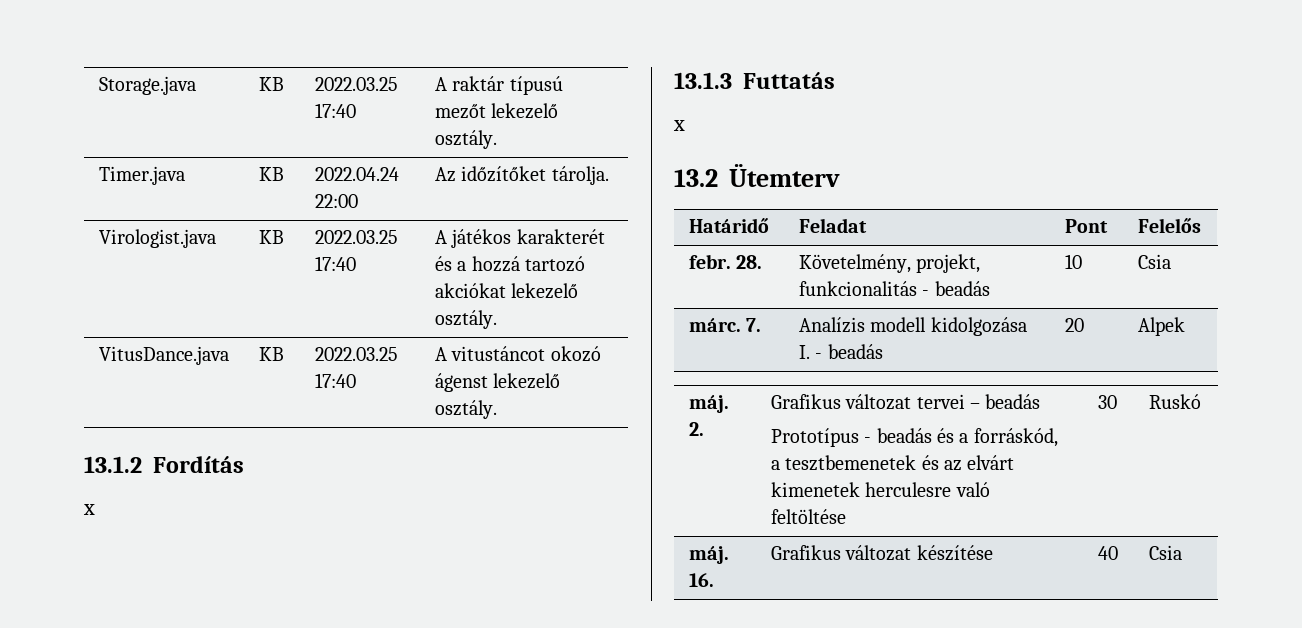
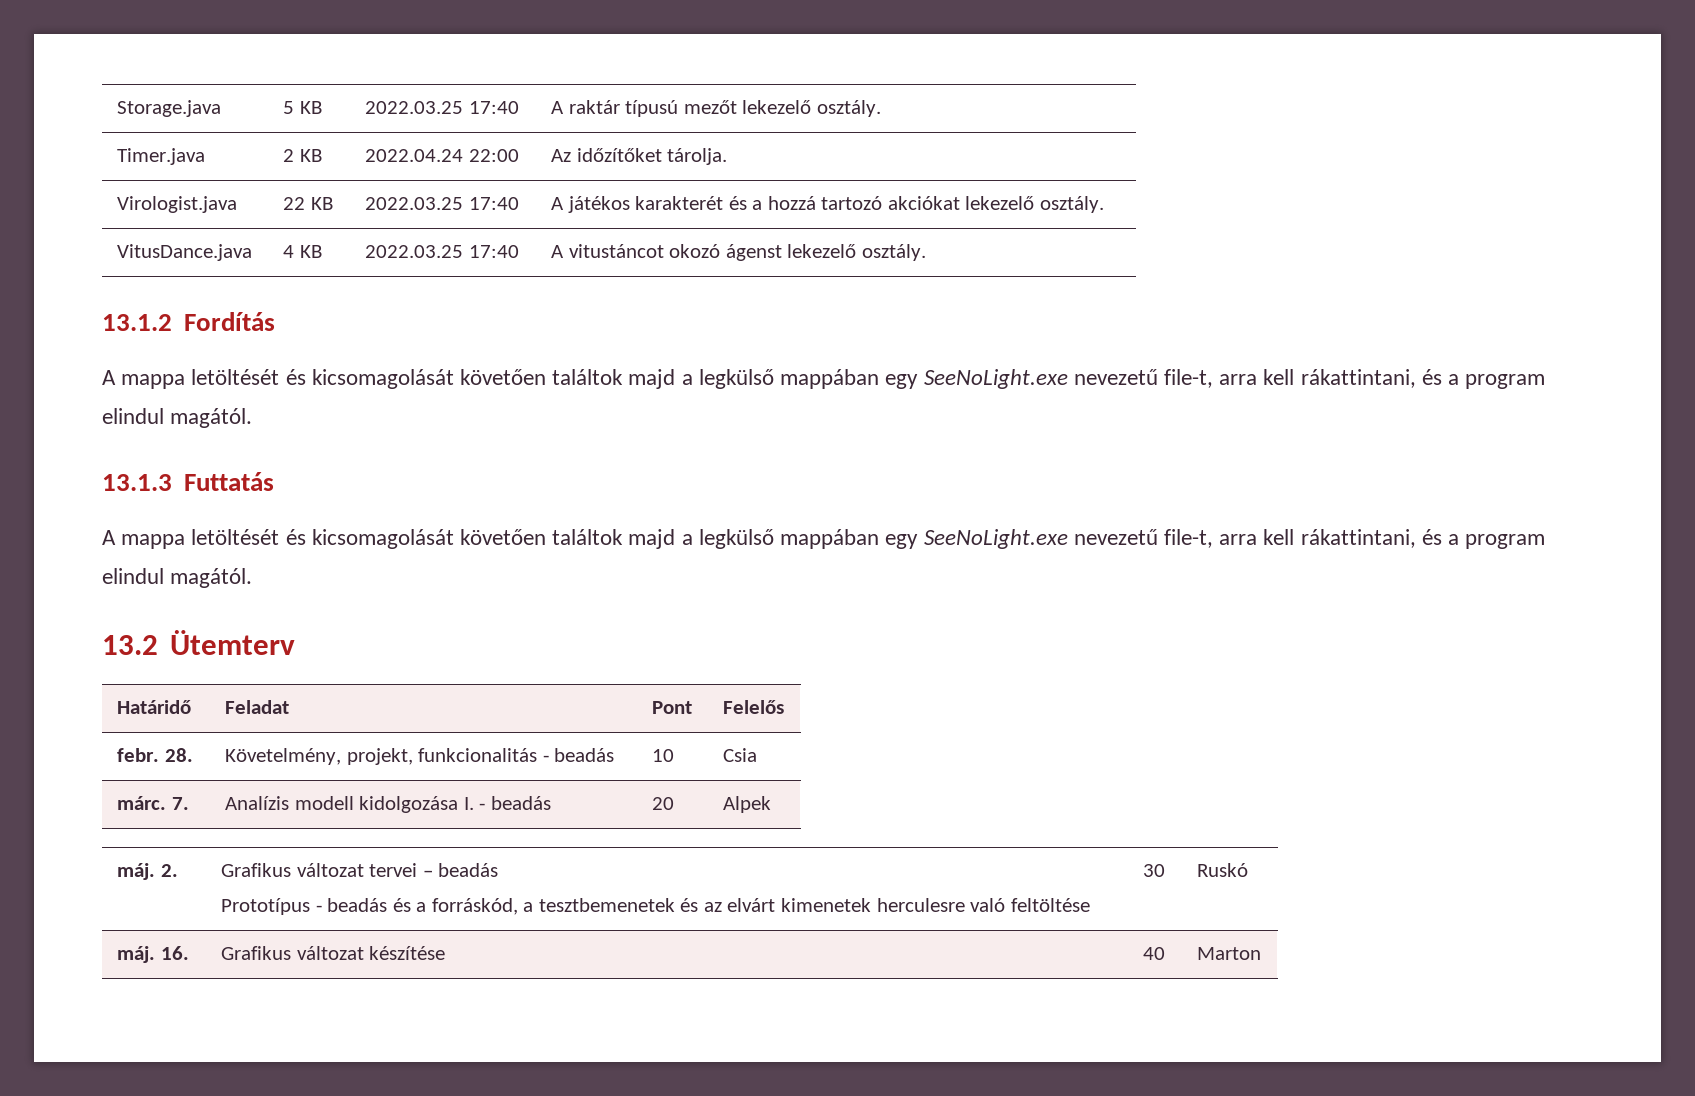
(196, 85) none -> [283,101,295,114] 5
(185, 175) none -> [283,149,295,162] 2
(216, 238) none -> [283,197,306,210] 22
(229, 355) none -> [283,245,295,258] 4
[83,504,95,515] [674,72,835,89] [673,120,685,131] x // 13.1.3 Futtatás // x -> [102,369,1546,389] [102,408,253,428] [102,472,274,491] [102,529,1546,549] [102,568,253,588] A mappa letöltését és kicsomagolását követően találtok majd a legkülső mappában egy SeeNoLight.exe nevezetű file-t, arra kell rákattintani, és a program elindul magától. // 13.1.3 Futtatás // A mappa letöltését és kicsomagolását követően találtok majd a legkülső mappában egy SeeNoLight.exe nevezetű file-t, arra kell rákattintani, és a program elindul magától.
[1148,545,1182,560] Csia -> [1197,947,1262,960] Marton

